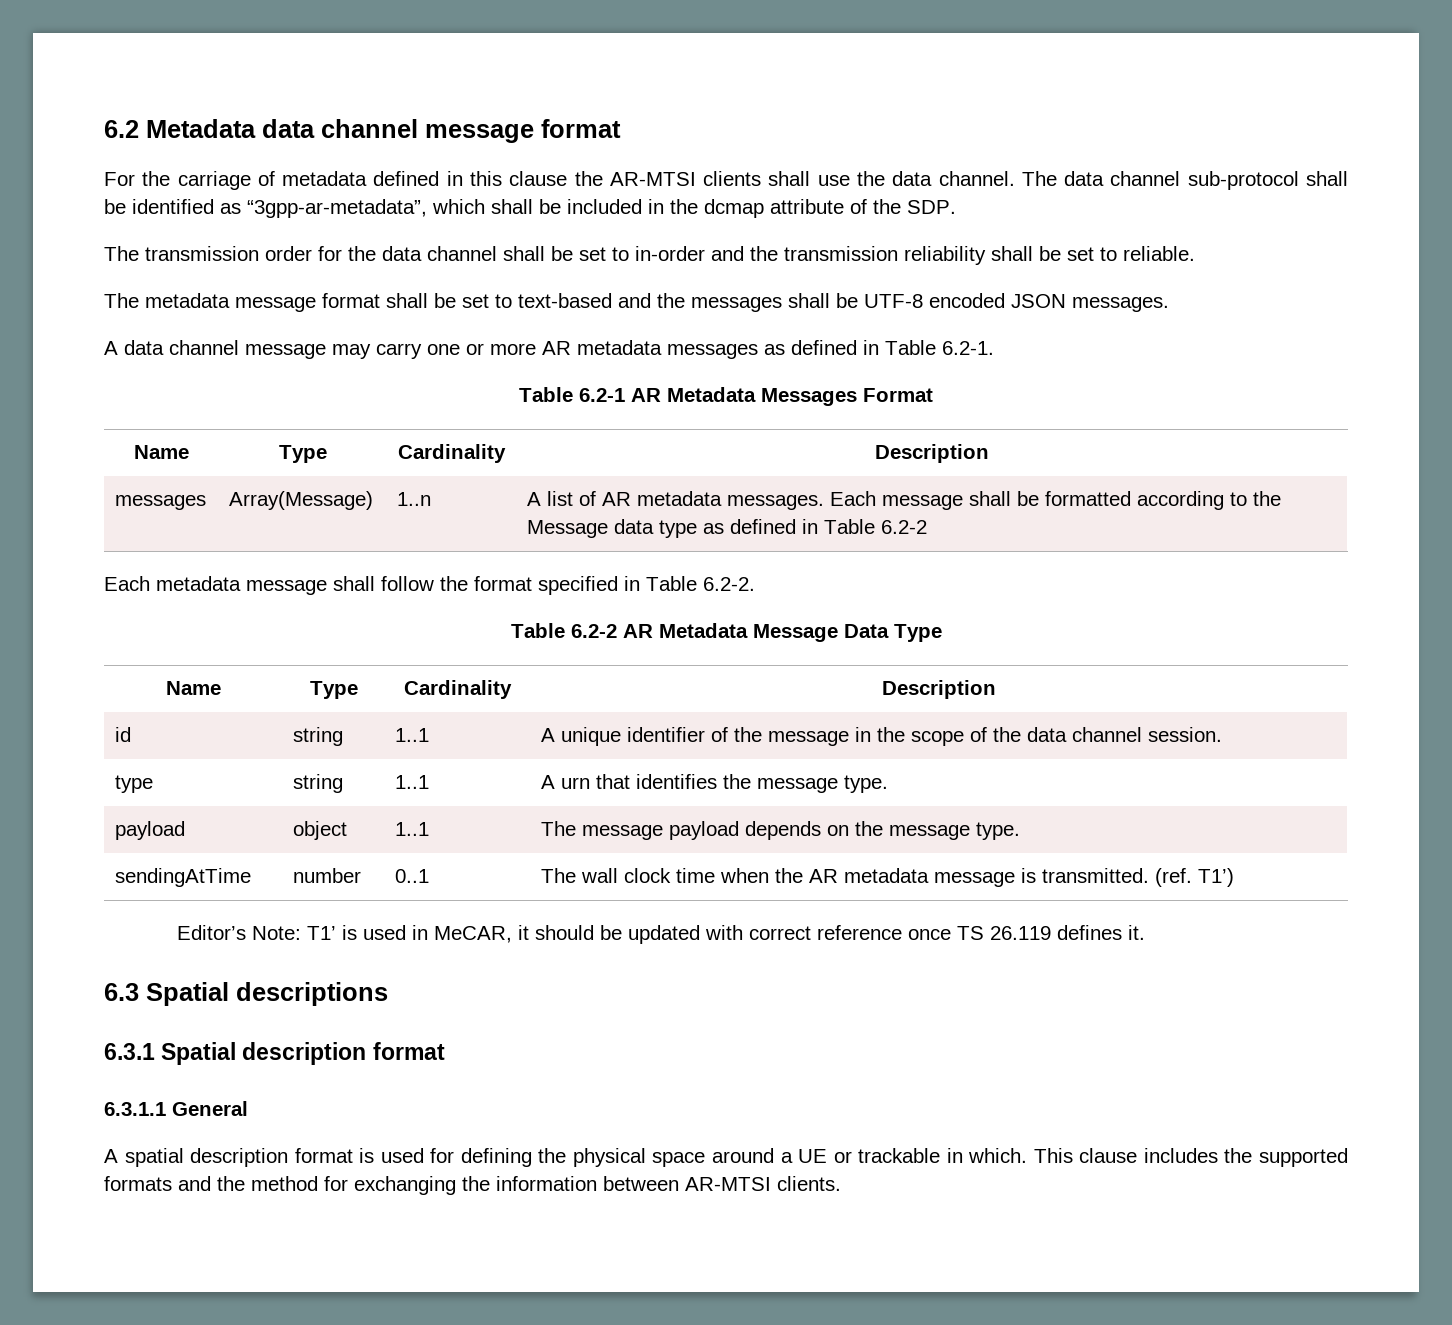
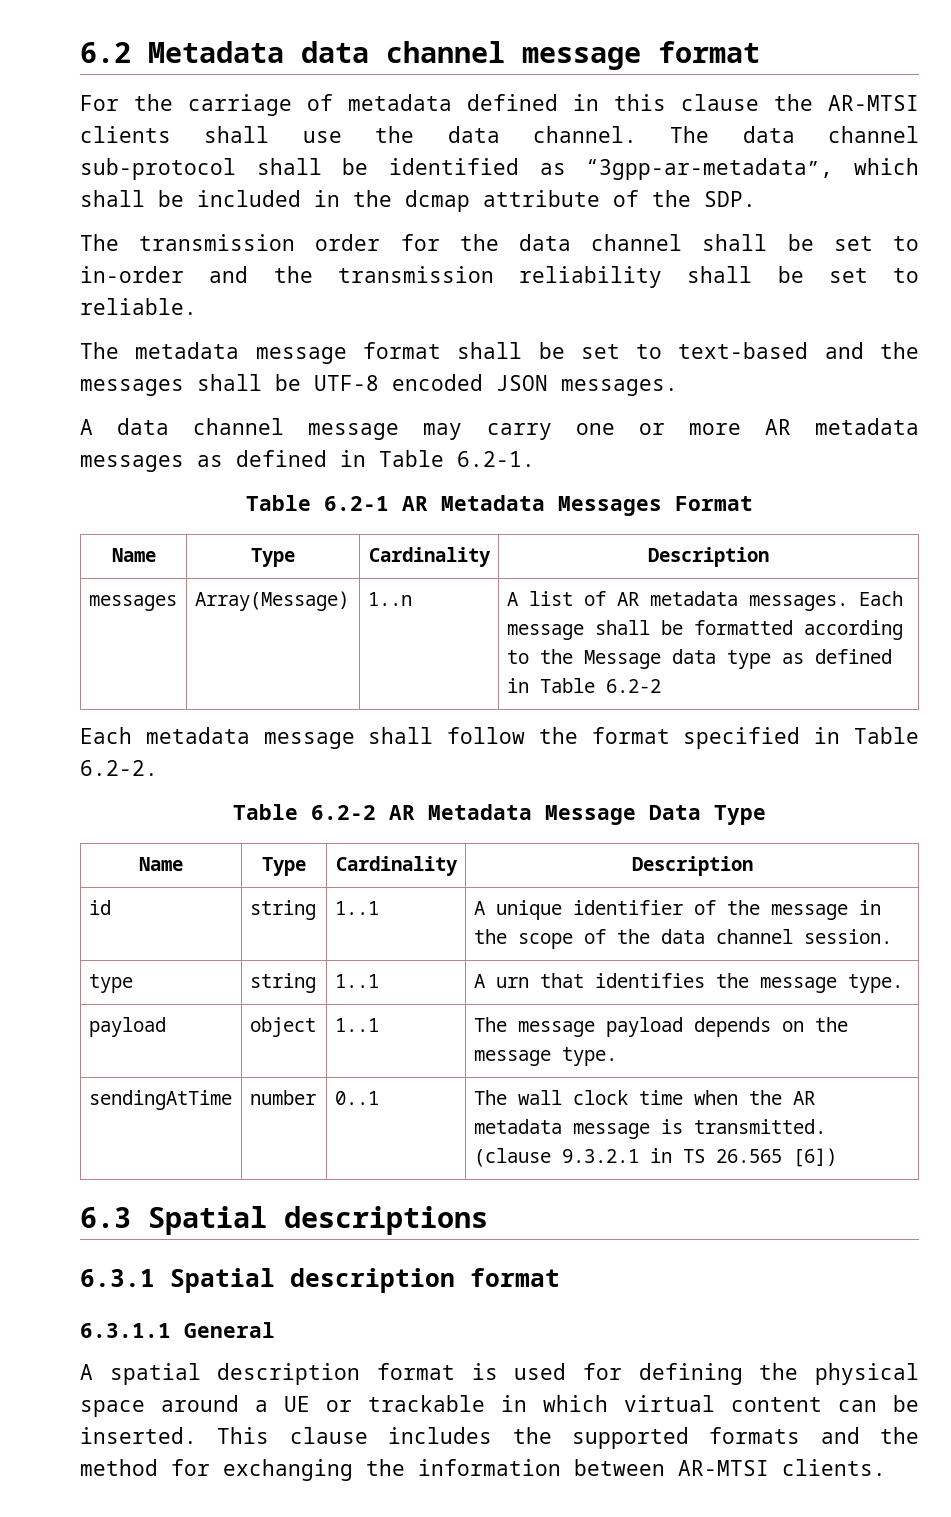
[1155,868,1235,887] [176,925,1145,944] (ref. T1’) // Editor’s Note: T1’ is used in MeCAR, it should be updated with correct reference once TS 26.119 defines it. -> [473,1148,837,1167] (clause 9.3.2.1 in TS 26.565 [6])
[968,1148,1028,1163] which. -> [543,1395,919,1412] [80,1427,197,1444] which virtual content can be inserted.

